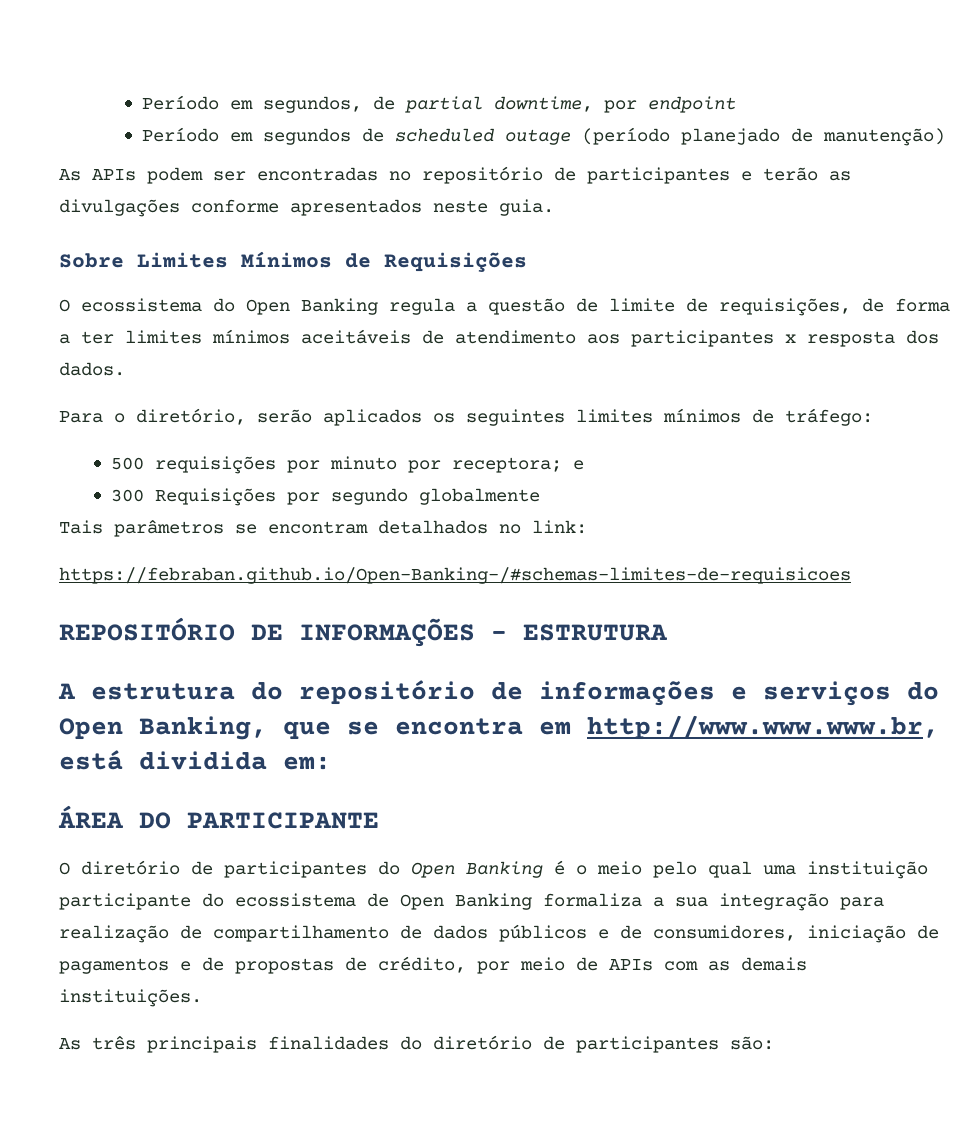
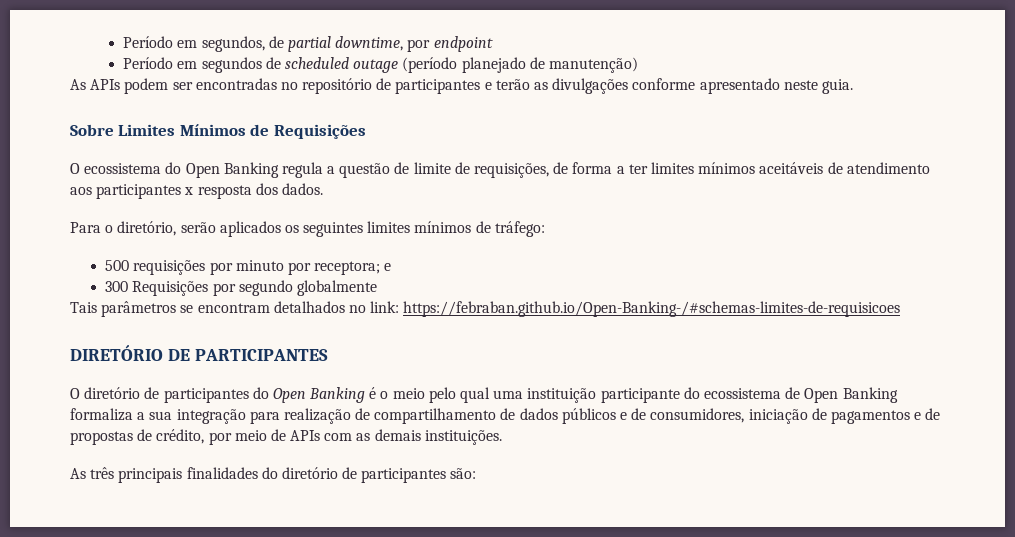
[290,199,422,216] apresentados -> [699,78,780,94] apresentado
(587, 527) // -> (400, 307) none
[59,617,668,647] [58,680,939,706] [59,715,939,740] [59,750,331,770] [58,805,379,829] REPOSITÓRIO DE INFORMAÇÕES – ESTRUTURA // A estrutura do repositório de informações e serviços do Open Banking, que se encontra em http://www.www.www.br, está dividida em: // ÁREA DO PARTICIPANTE -> [70,345,328,361] DIRETÓRIO DE PARTICIPANTES

